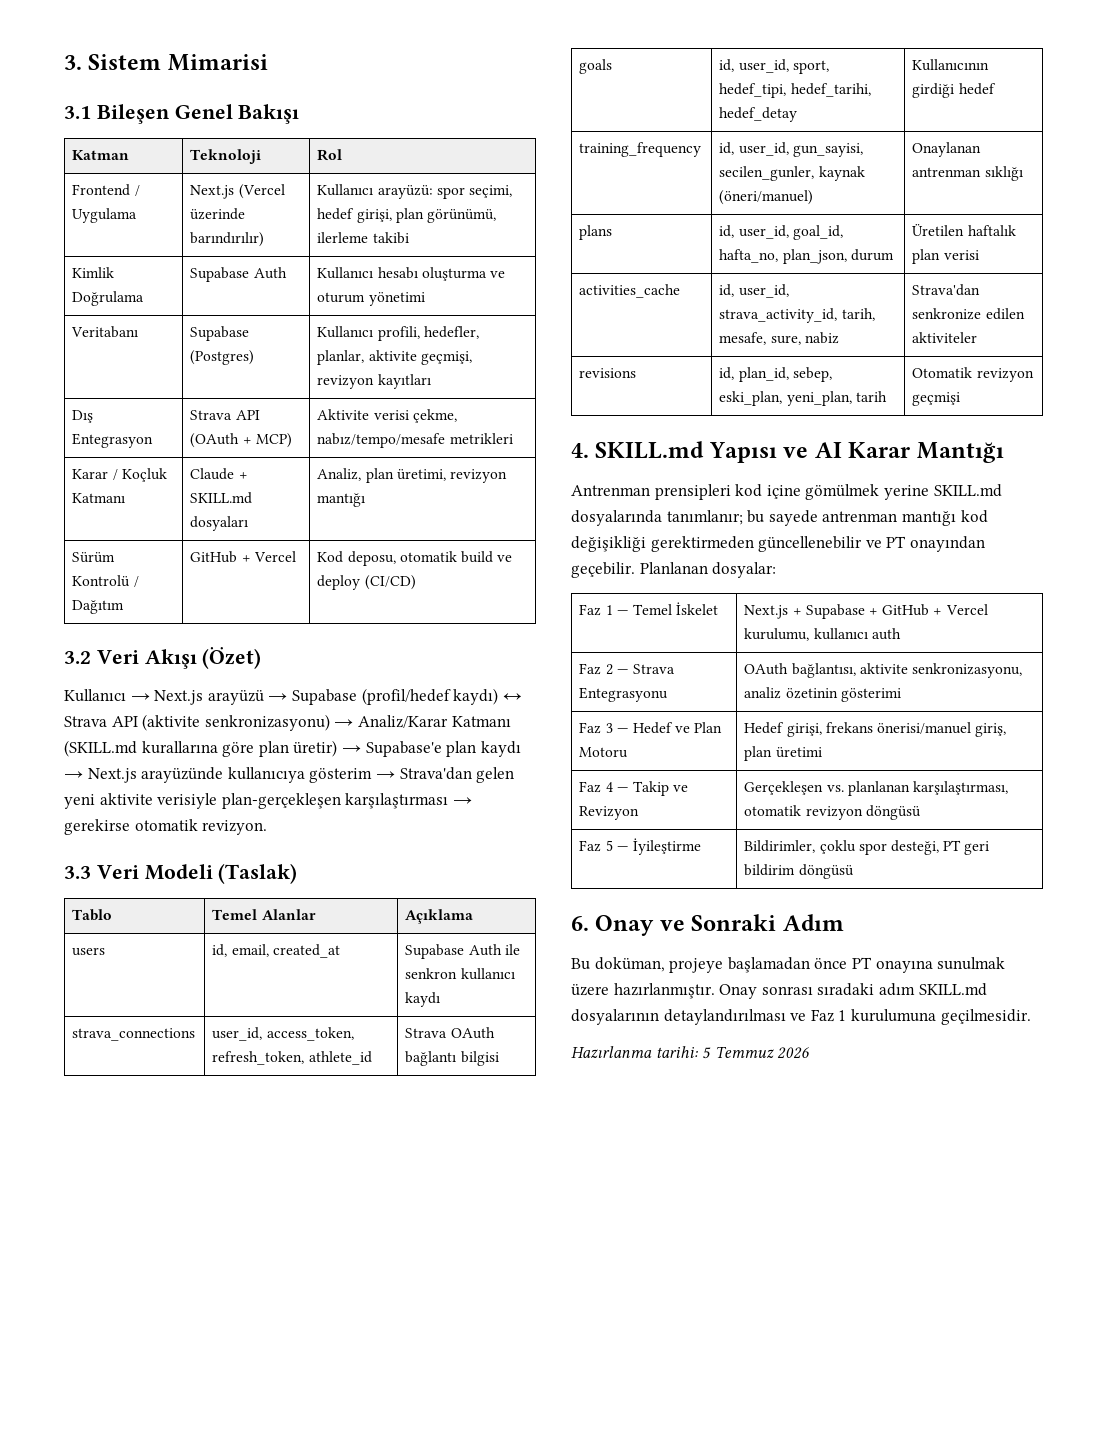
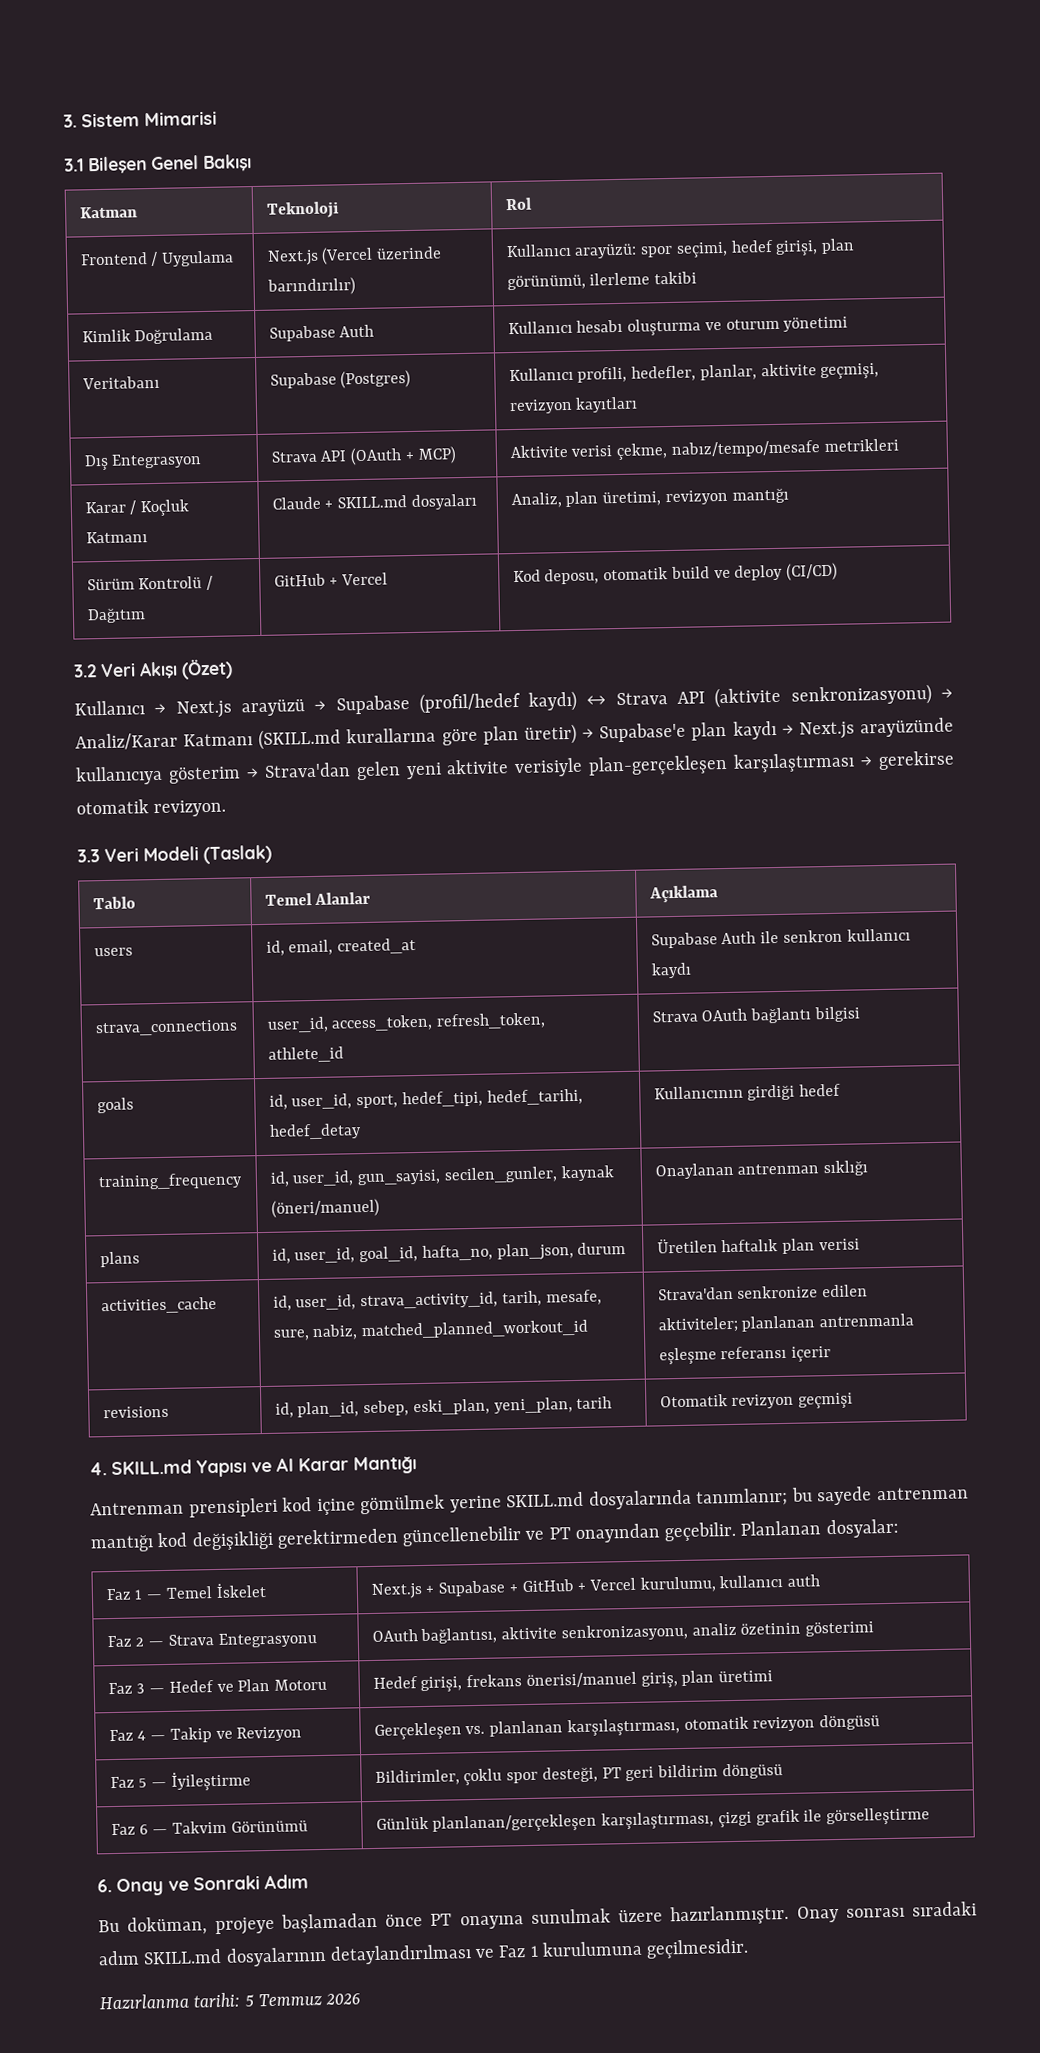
[804,332,839,344] nabiz -> [312,1319,589,1341] nabiz, matched_planned_workout_id
[912,332,978,343] aktiviteler -> [657,1313,915,1334] [658,1345,832,1365] aktiviteler; planlanan antrenmanla eşleşme referansı içerir
(854, 871) none -> [110,1820,308,1836] [375,1807,930,1833] // Faz 6 — Takvim Görünümü | Günlük planlanan/gerçekleşen karşılaştırması, çizgi grafik ile görselleştirme

